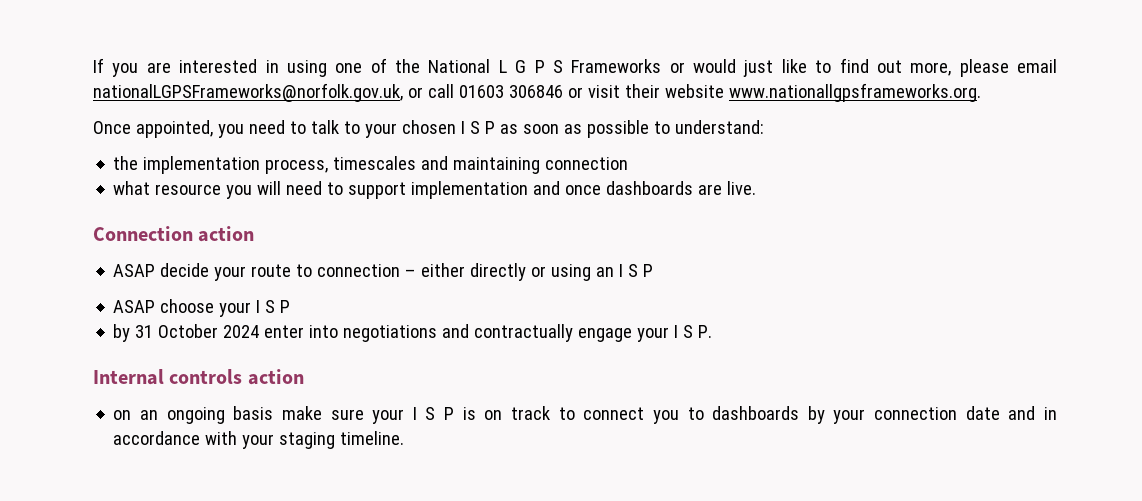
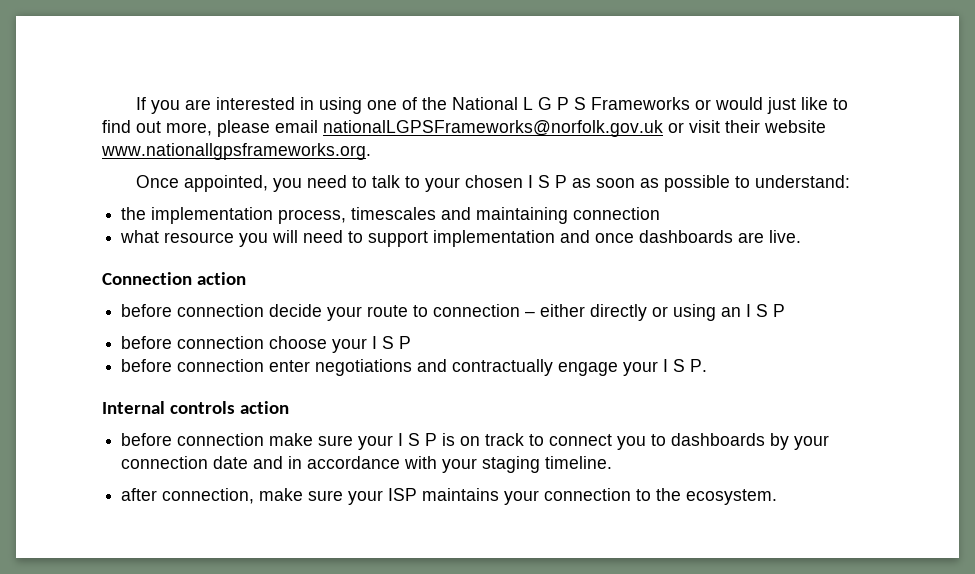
[93,83,563,102] nationalLGPSFrameworks@norfolk.gov.uk, or call 01603 306846 -> [323,120,663,137] nationalLGPSFrameworks@norfolk.gov.uk
[113,264,156,277] ASAP -> [121,304,265,317] before connection
[113,300,156,313] ASAP -> [121,336,265,349] before connection
[113,324,339,342] by 31 October 2024 enter into -> [121,359,311,372] before connection enter
[113,406,274,424] on an ongoing basis -> [121,433,265,446] before connection
(405, 438) none -> [121,488,778,505] // after connection, make sure your ISP maintains your connection to the ecosystem.

